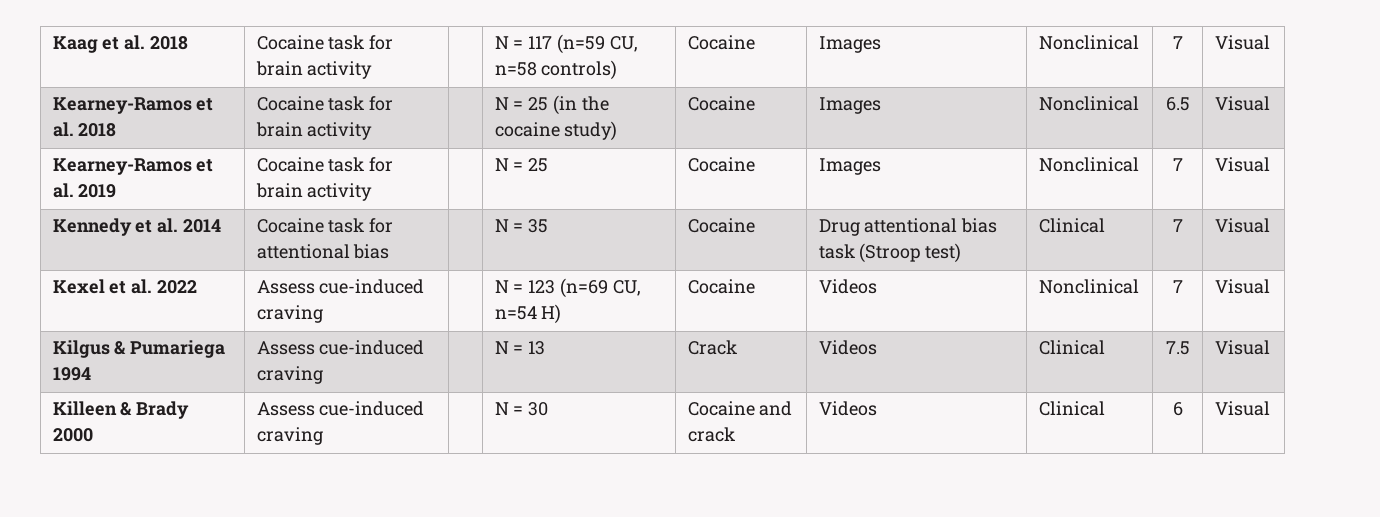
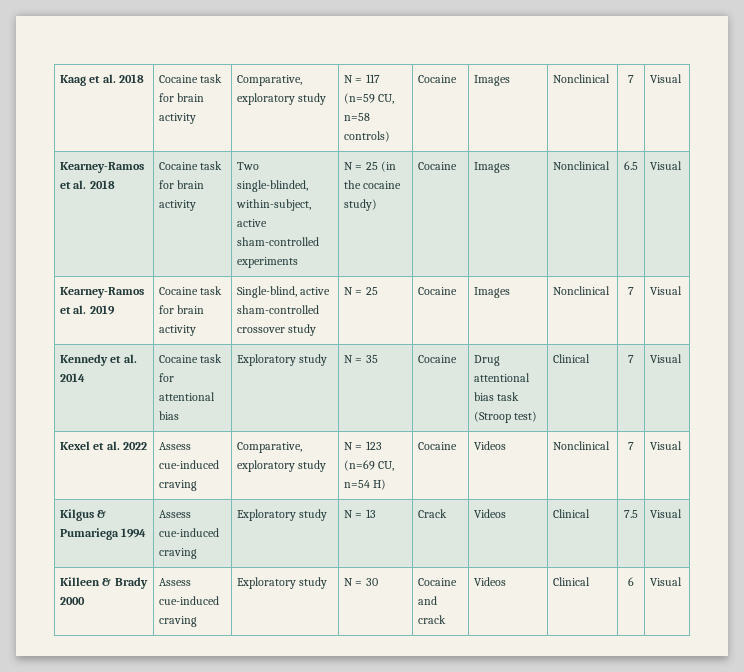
(373, 70) none -> [237,75,303,86] [237,93,327,105] Comparative, exploratory study
(373, 131) none -> [237,162,260,170] [237,180,309,192] [236,199,312,211] [237,219,268,227] [237,237,320,246] [237,257,299,268] Two single-blinded, within-subject, active sham-controlled experiments
(373, 192) none -> [237,286,331,298] [237,305,320,314] [237,324,317,336] Single-blind, active sham-controlled crossover study
(390, 251) none -> [237,354,328,366] Exploratory study
(323, 314) none -> [237,442,303,453] [237,460,327,472] Comparative, exploratory study
(323, 375) none -> [237,509,328,521] Exploratory study
(323, 436) none -> [237,577,328,589] Exploratory study

